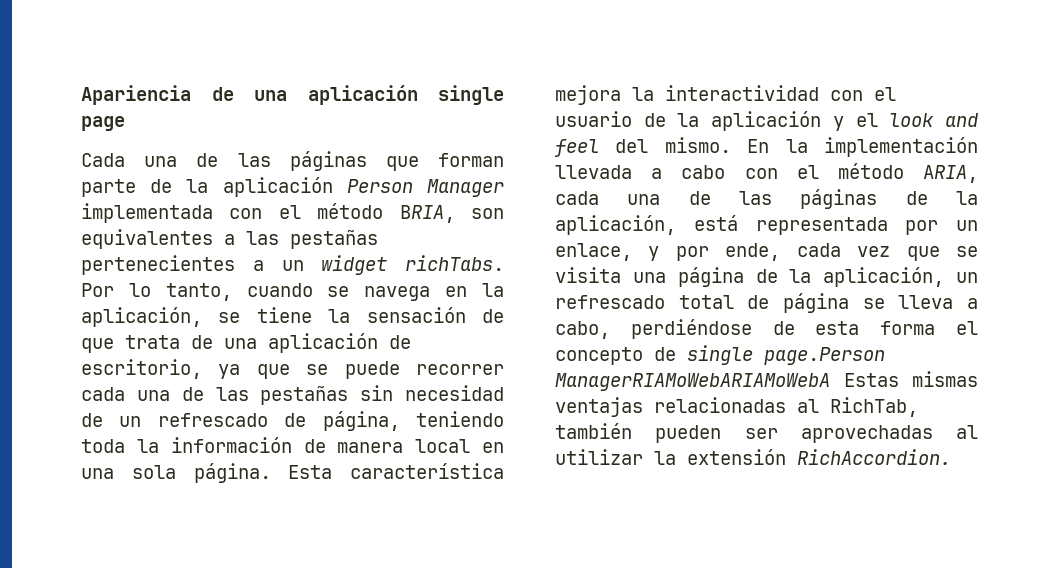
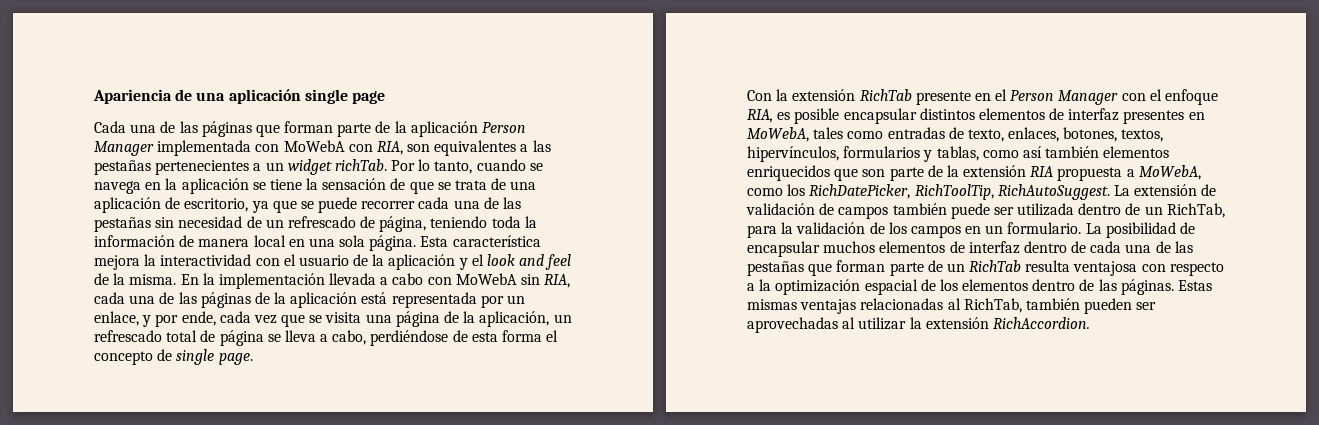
[278,203,455,223] el método BRIA, -> [283,140,403,155] MoWebA con RIA,
[405,255,504,271] richTabs. -> [334,159,387,171] richTab.
[81,307,202,327] aplicación, -> [181,178,249,194] aplicación
(114, 345) none -> [437,182,451,190] se
[615,137,731,153] del mismo. -> [94,273,177,285] de la misma.
[796,163,978,183] el método ARIA, -> [455,273,571,288] MoWebA sin RIA,
[555,215,676,235] aplicación, -> [290,292,358,308] aplicación
[764,347,885,365] [555,373,830,391] page.Person ManagerRIAMoWebARIAMoWebA -> [218,353,253,365] [747,89,1219,105] [747,108,1205,124] [747,127,1164,142] [747,146,1170,162] [747,165,1201,181] [747,184,1217,200] [746,203,1225,219] [747,222,1196,238] [747,241,1193,257] [747,260,1224,276] [747,279,1174,295] page. // Con la extensión RichTab presente en el Person Manager con el enfoque RIA, es posible encapsular distintos elementos de interfaz presentes en MoWebA, tales como entradas de texto, enlaces, botones, textos, hipervínculos, formularios y tablas, como así también elementos enriquecidos que son parte de la extensión RIA propuesta a MoWebA, como los RichDatePicker, RichToolTip, RichAutoSuggest. La extensión de validación de campos también puede ser utilizada dentro de un RichTab, para la validación de los campos en un formulario. La posibilidad de encapsular muchos elementos de interfaz dentro de cada una de las pestañas que forman parte de un RichTab resulta ventajosa con respecto a la optimización espacial de los elementos dentro de las páginas.

